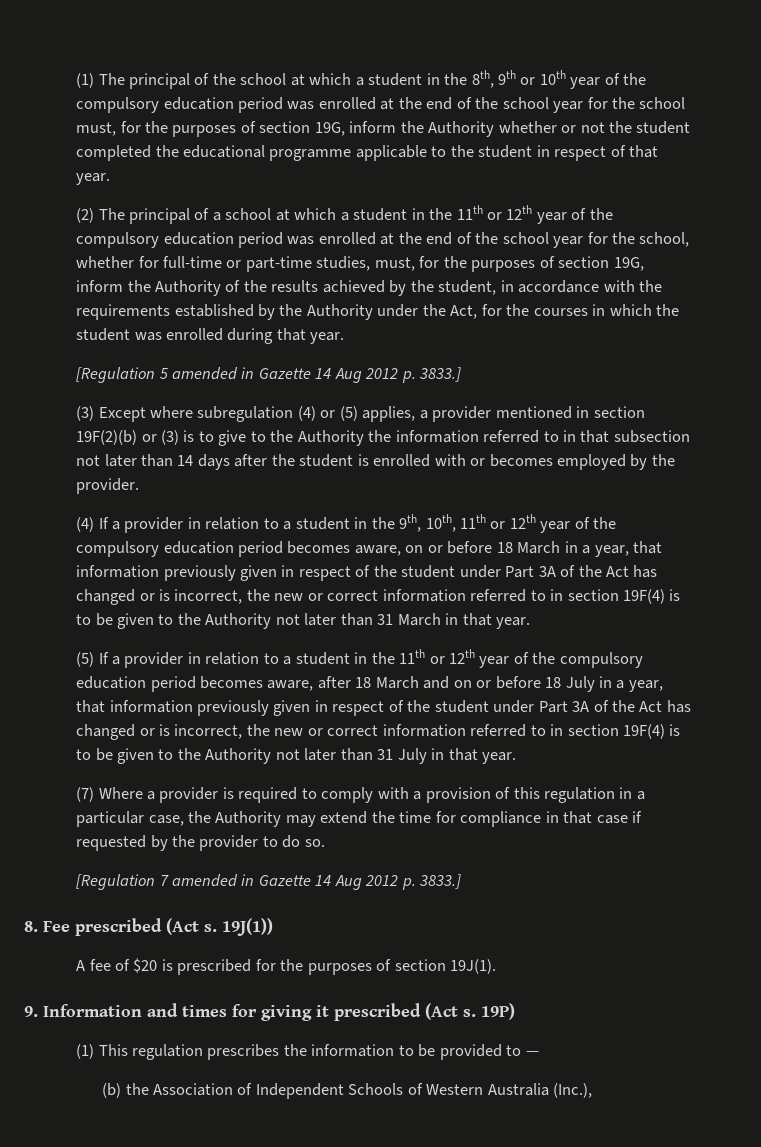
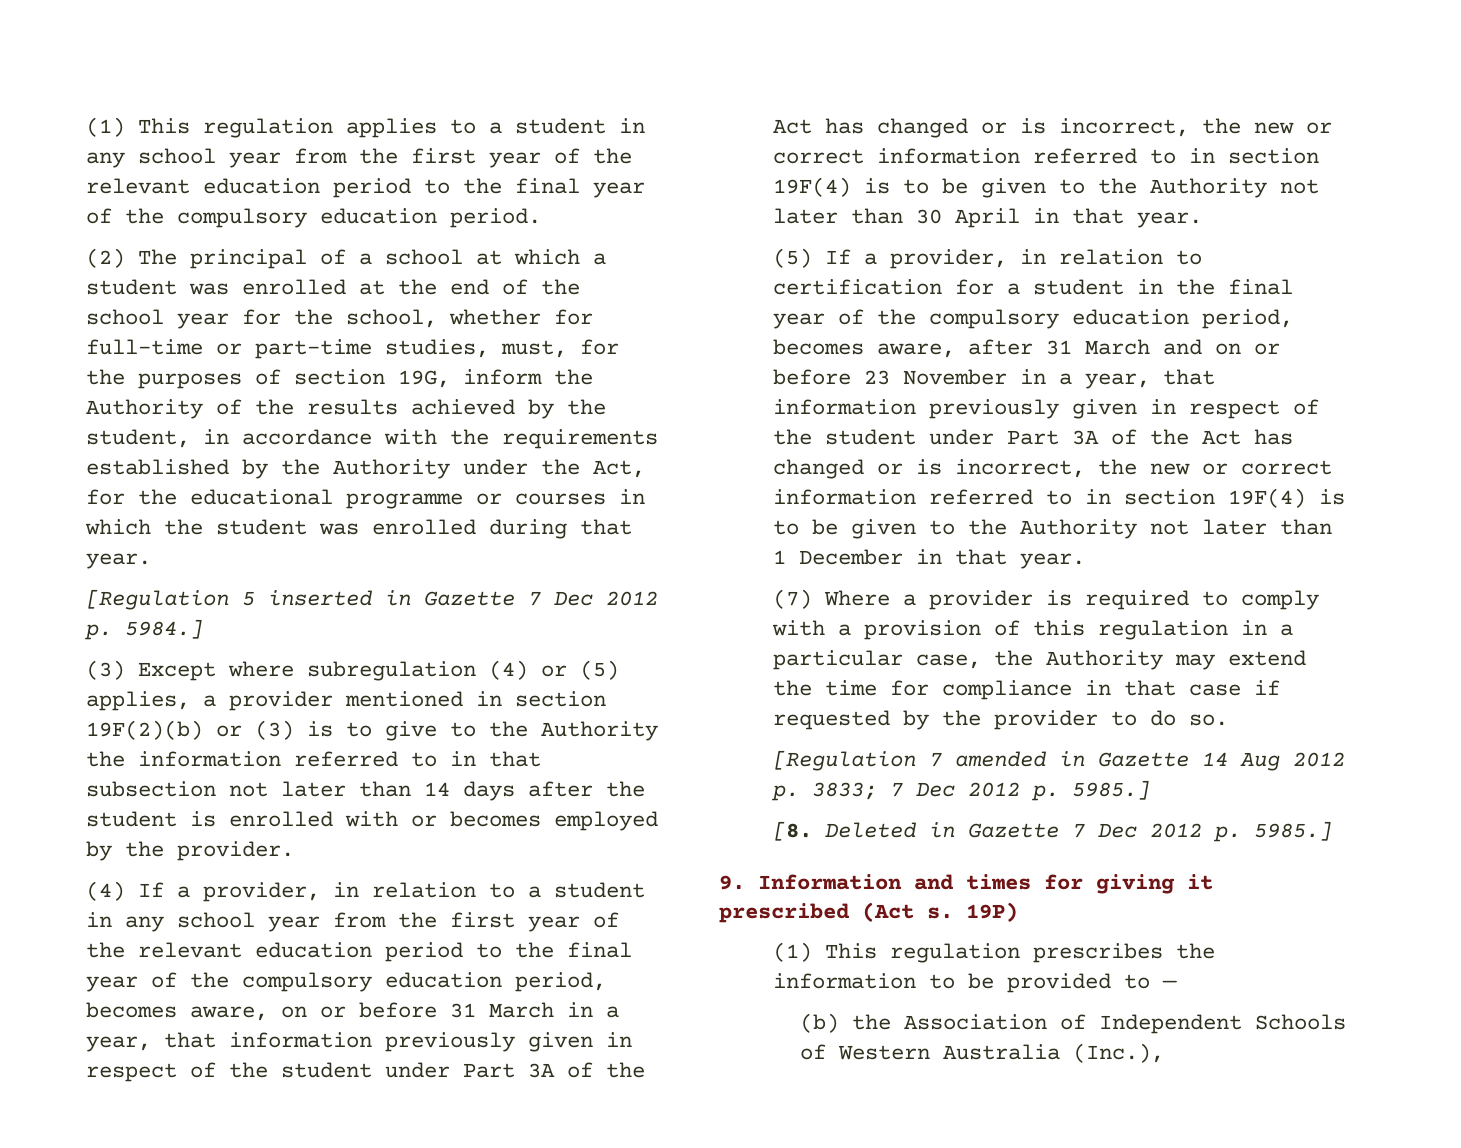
[76,70,647,89] [76,97,686,113] [76,121,691,137] [76,145,659,161] [76,173,111,185] (1) The principal of the school at which a student in the 8th, 9th or 10th year of the compulsory education period was enrolled at the end of the school year for the school must, for the purposes of section 19G, inform the Authority whether or not the student completed the educational programme applicable to the student in respect of that year. -> [85,117,645,138] [85,148,632,168] [85,178,645,198] [85,208,541,228] (1) This regulation applies to a student in any school year from the first year of the relevant education period to the final year of the compulsory education period.
[411,205,613,224] [76,232,283,248] in the 11th or 12th year of the compulsory education period -> (177, 287) none
(530, 310) none -> [189,489,502,509] educational programme or
[171,367,462,383] amended in Gazette 14 Aug 2012 p. 3833.] -> [267,590,658,606] [83,619,203,640] inserted in Gazette 7 Dec 2012 p. 5984.]
[124,514,617,533] [76,541,283,557] provider in relation to a student in the 9th, 10th, 11th or 12th year of the compulsory education period -> [202,882,645,902] [85,912,619,932] [85,942,632,962] [85,972,606,992] provider, in relation to a student in any school year from the first year of the relevant education period to the final year of the compulsory education period,
[496,542,513,553] 18 -> [449,1003,476,1018] 31
[377,613,441,626] 31 March -> [915,208,1020,228] 30 April
[124,649,643,668] [76,676,196,692] provider in relation to a student in the 11th or 12th year of the compulsory education period -> [889,249,1202,269] [772,279,1293,295] [772,309,1293,329] provider, in relation to certification for a student in the final year of the compulsory education period,
[355,677,372,688] 18 -> [1045,340,1072,355] 31
[545,676,595,692] 18 July -> [863,369,1007,385] 23 November
[377,748,427,764] 31 July -> [772,549,903,565] 1 December
[419,874,462,889] [24,918,273,936] [76,958,497,975] 3833.] // 8. Fee prescribed (Act s. 19J(1)) // A fee of $20 is prescribed for the purposes of section 19J(1). -> [811,780,1150,801] [772,821,1332,842] 3833; 7 Dec 2012 p. 5985.] // [8. Deleted in Gazette 7 Dec 2012 p. 5985.]

